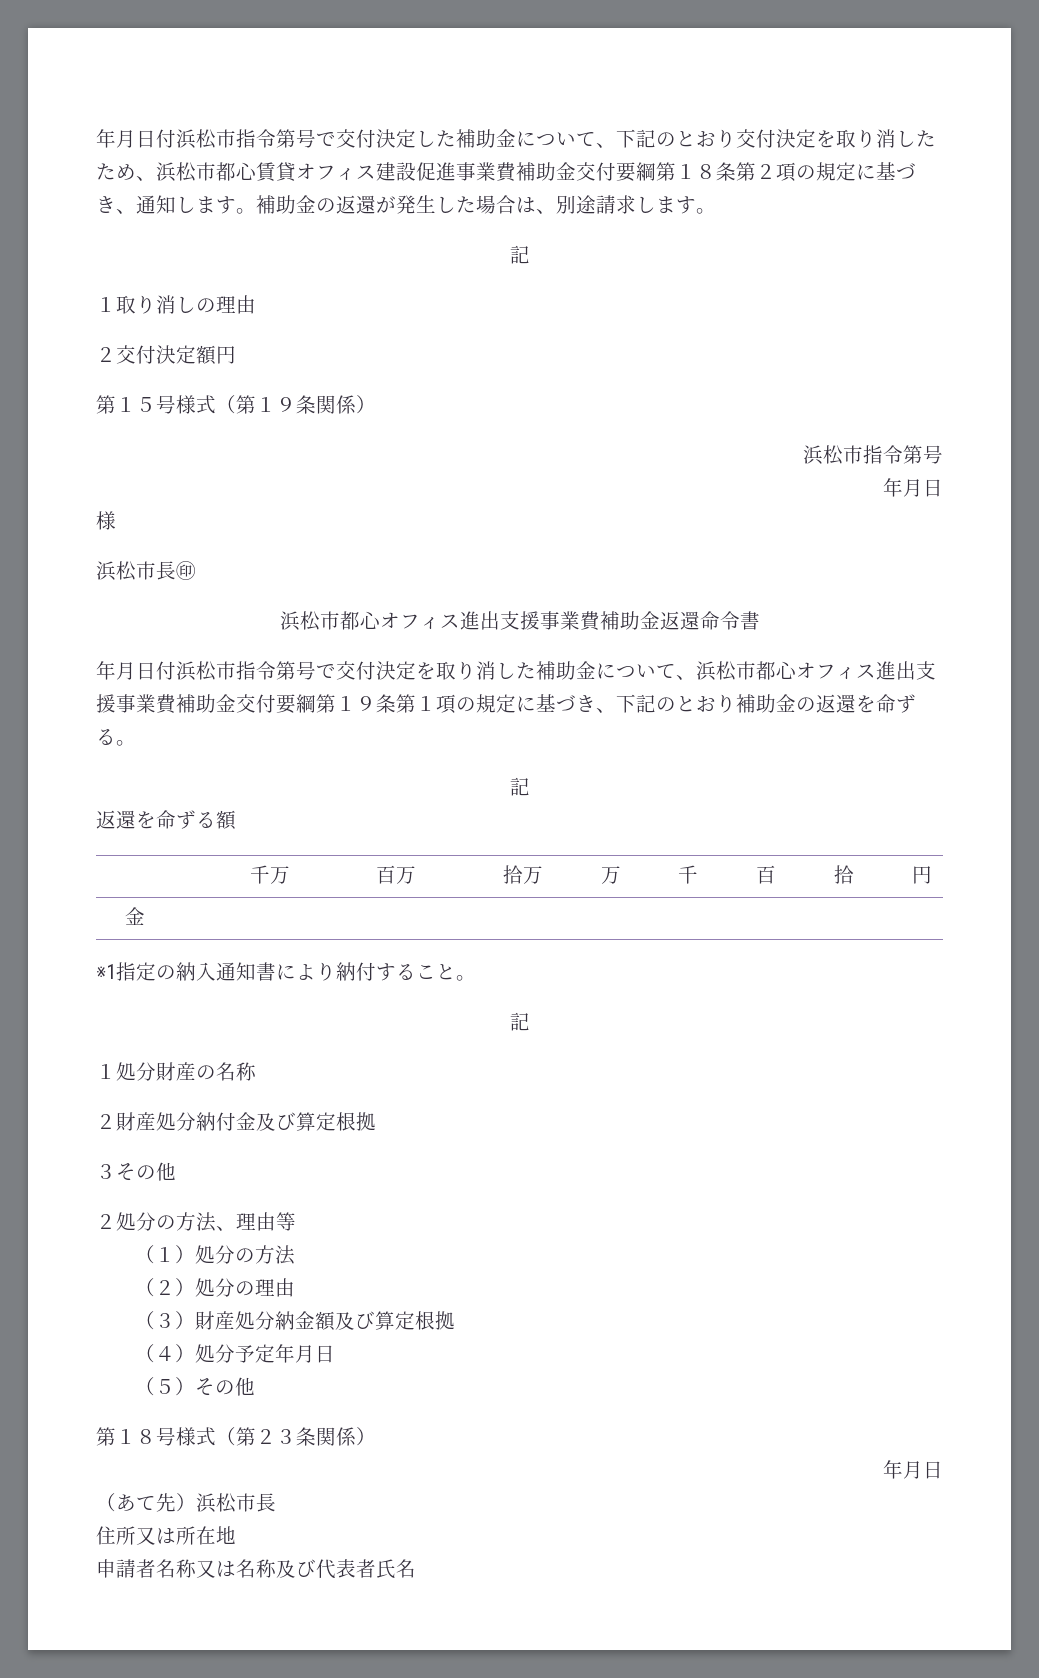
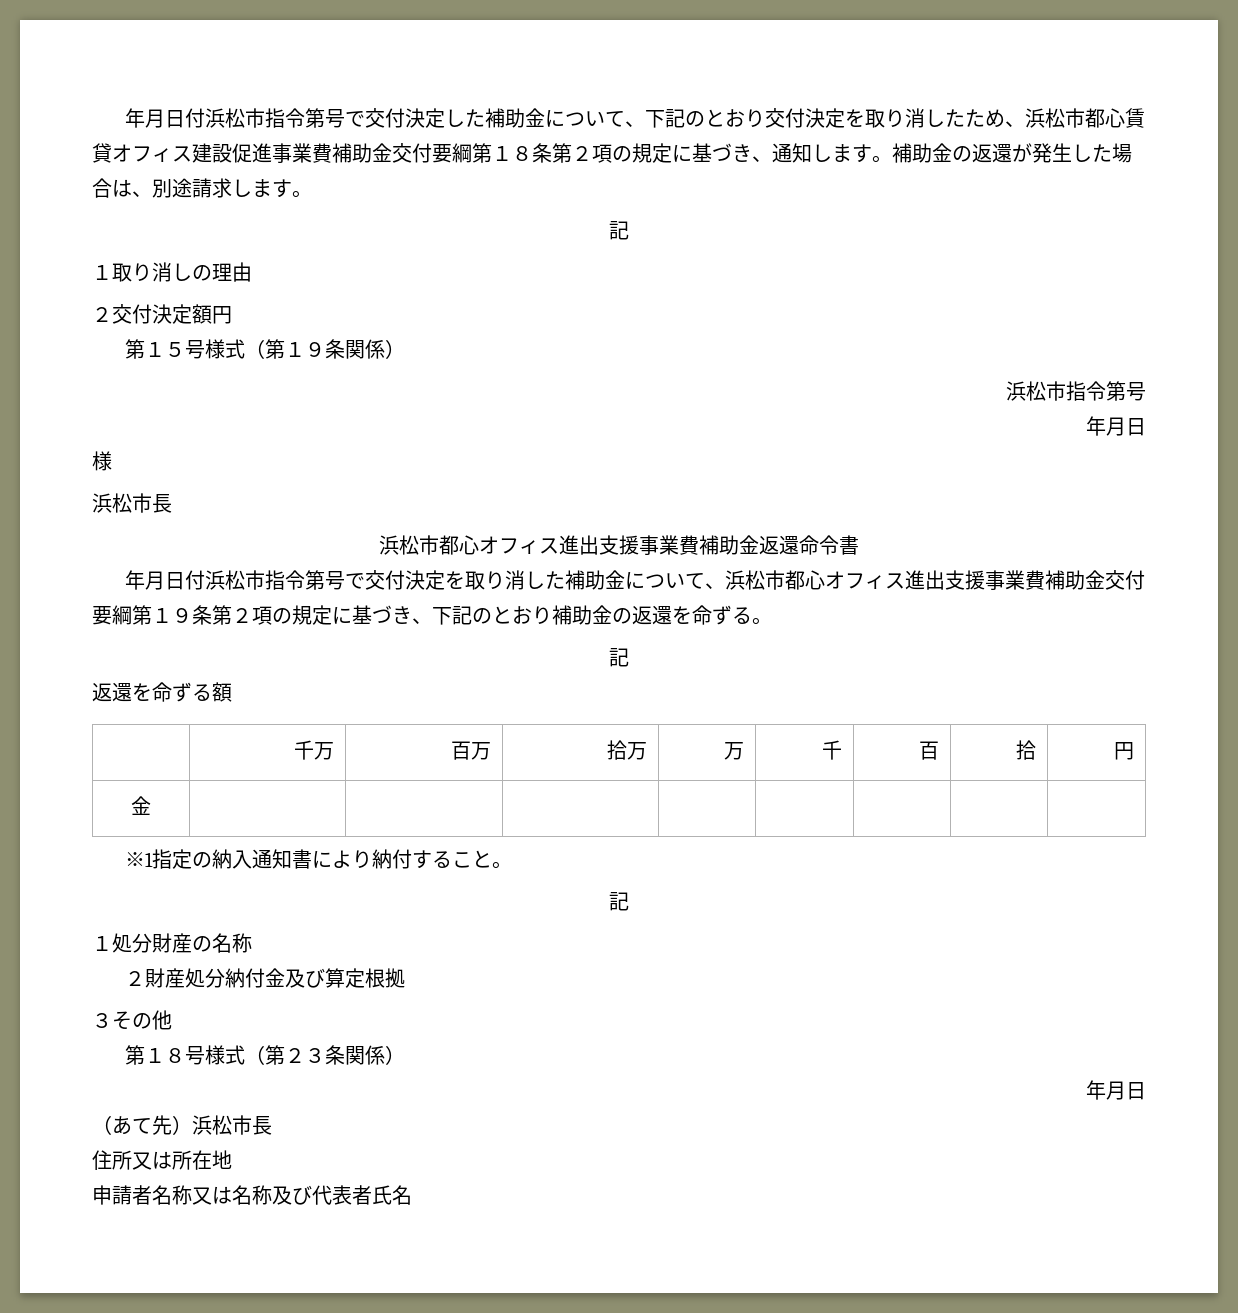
[176,561,196,580] ㊞ -> (172, 503) none
[416,696,436,711] １ -> [232,608,252,623] ２
[96,1212,296,1232] [134,1245,295,1265] [134,1278,295,1297] [134,1311,455,1331] [134,1344,335,1363] [134,1377,255,1396] // ２処分の方法、理由等 // （１）処分の方法 // （２）処分の理由 // （３）財産処分納金額及び算定根拠 // （４）処分予定年月日 // （５）その他 -> (172, 1020) none

